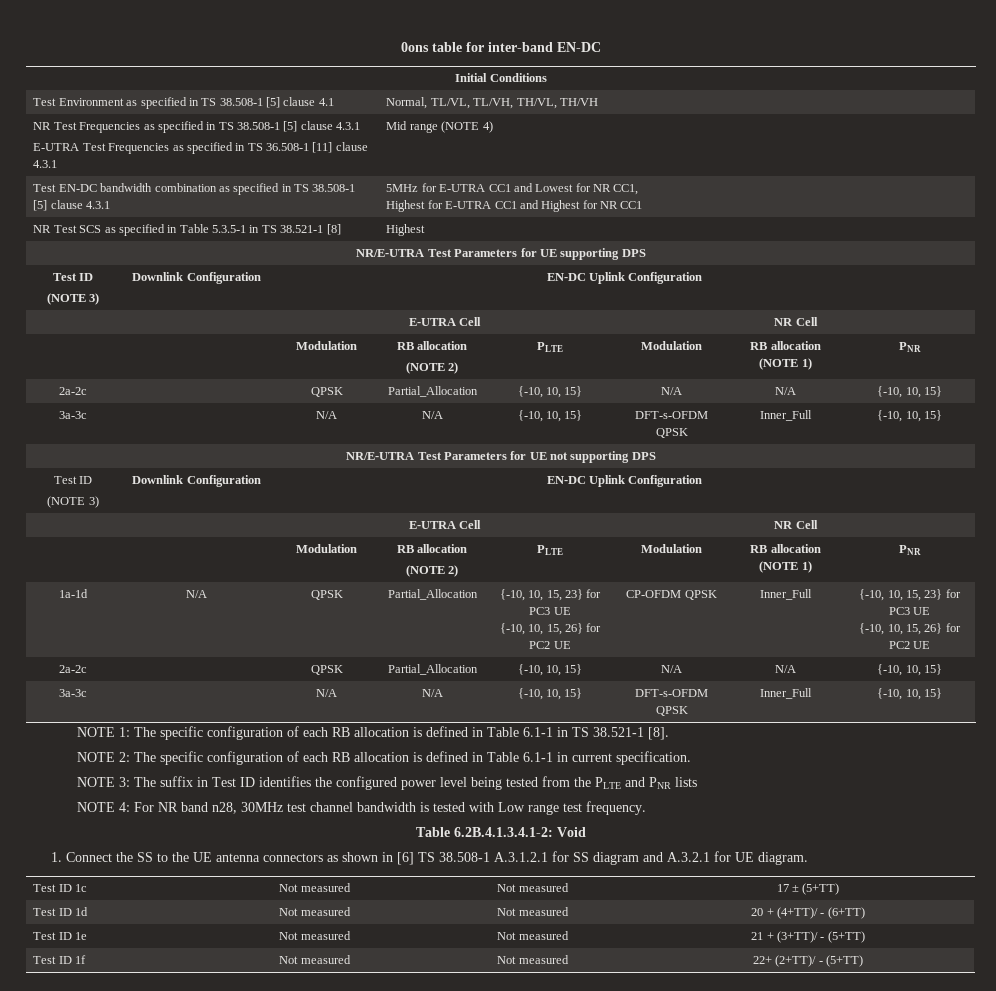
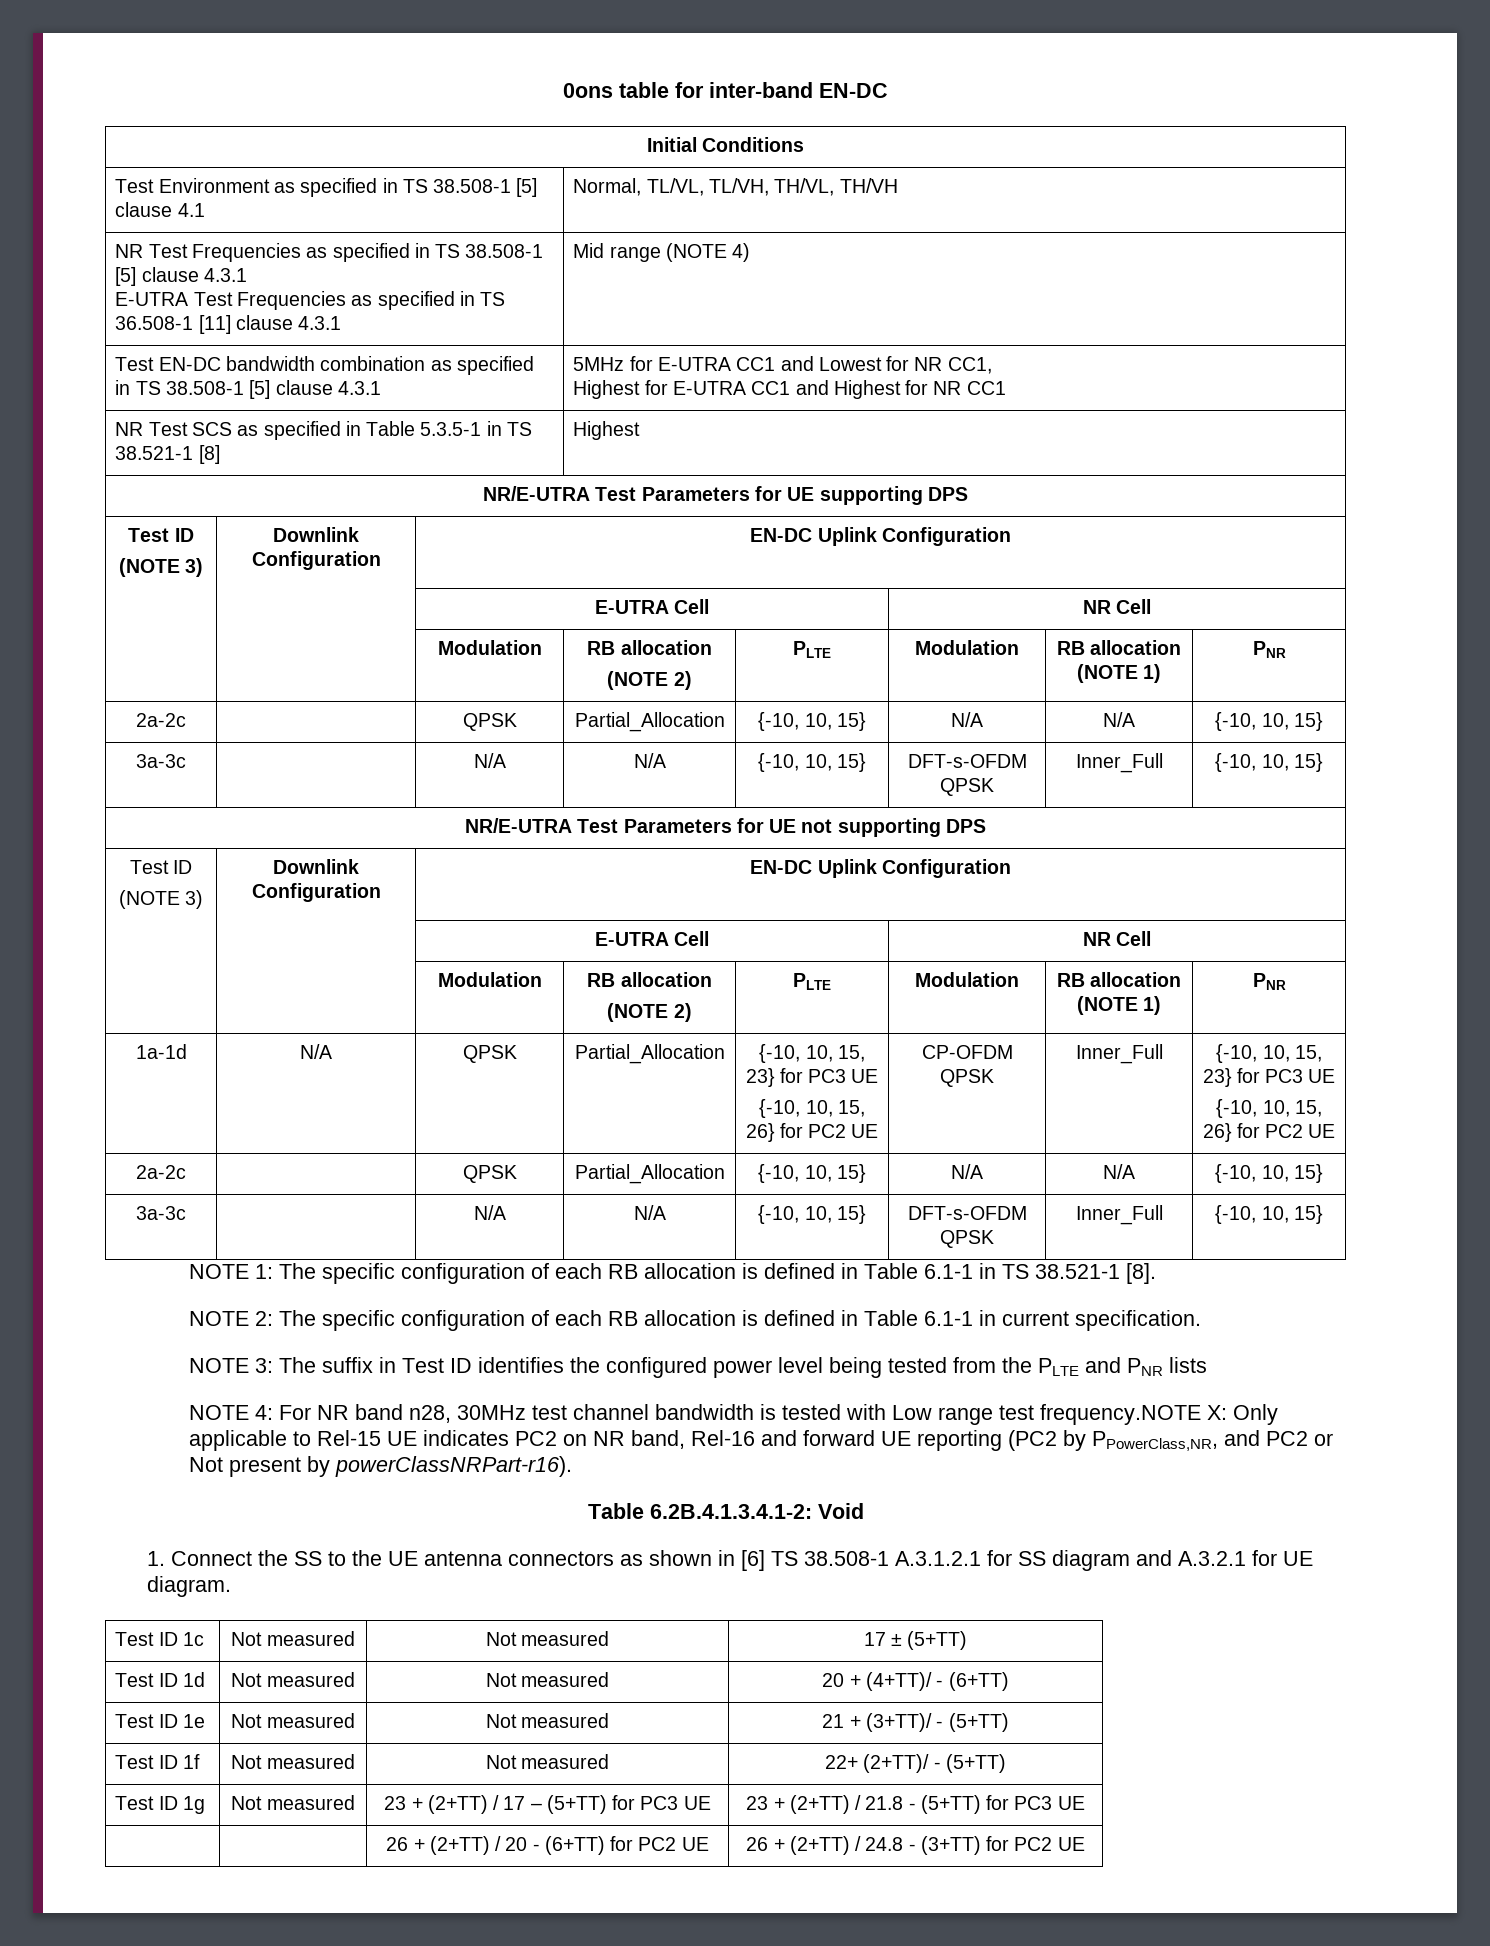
[585,801,646,815] frequency. -> [1040,1404,1279,1425] [189,1430,1334,1451] [189,1456,573,1477] frequency.NOTE X: Only applicable to Rel-15 UE indicates PC2 on NR band, Rel-16 and forward UE reporting (PC2 by PPowerClass,NR, and PC2 or Not present by powerClassNRPart-r16).
(864, 961) none -> [115,1796,205,1814] [231,1795,355,1810] [384,1795,711,1814] [746,1795,1085,1814] [386,1836,709,1855] [746,1836,1085,1855] // Test ID 1g | Not measured | 23 + (2+TT) / 17 – (5+TT) for PC3 UE | 23 + (2+TT) / 21.8 - (5+TT) for PC3 UE // | | 26 + (2+TT) / 20 - (6+TT) for PC2 UE | 26 + (2+TT) / 24.8 - (3+TT) for PC2 UE

